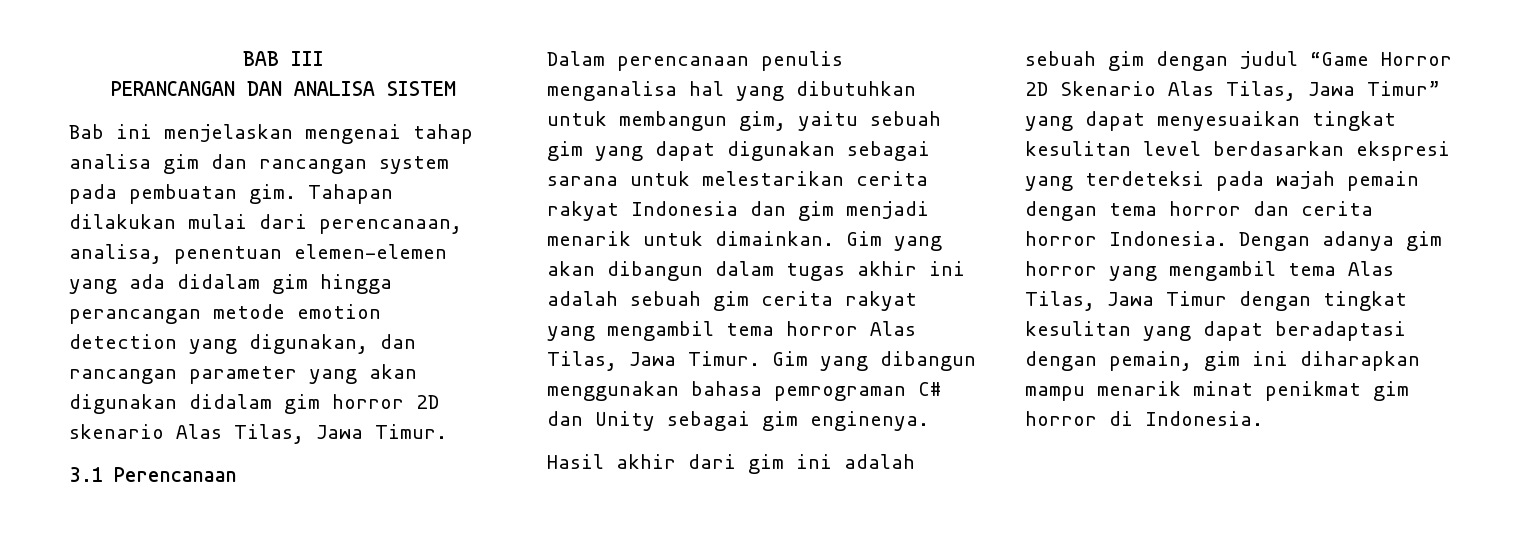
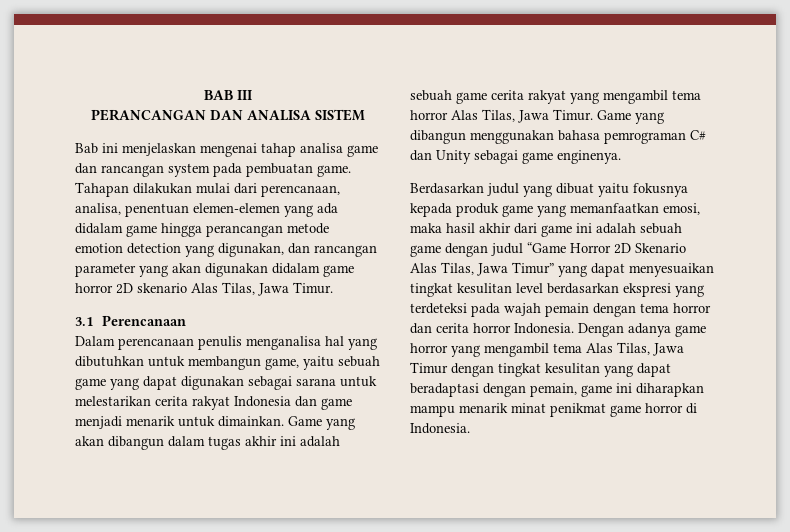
[163,154,199,174] gim -> [347,145,378,157] game
[249,184,296,204] gim. -> [317,165,351,177] game.
[272,274,308,294] gim -> [126,225,157,237] game
[284,394,320,414] gim -> [323,265,354,277] game
[739,111,786,131] gim, -> [265,358,299,370] game,
[547,141,583,161] gim -> [75,378,106,390] game
[798,201,834,221] gim -> [321,398,352,410] game
[846,231,882,246] Gim -> [288,416,322,426] Game
[713,291,749,311] gim -> [456,92,487,104] game
[772,351,808,366] Gim -> [597,110,631,120] Game
[762,411,798,431] gim -> [522,152,553,164] game
[547,454,604,469] Hasil -> [410,183,688,197] [410,203,700,217] [410,223,475,233] Berdasarkan judul yang dibuat yaitu fokusnya kepada produk game yang memanfaatkan emosi, maka hasil
[748,454,915,474] [1025,51,1144,71] gim ini adalah sebuah gim -> [541,223,682,237] [410,245,441,257] game ini adalah sebuah game
[1406,231,1442,251] gim -> [675,325,706,337] game
[1204,351,1240,371] gim -> [581,385,612,397] game
[1373,381,1409,401] gim -> [610,405,641,417] game

